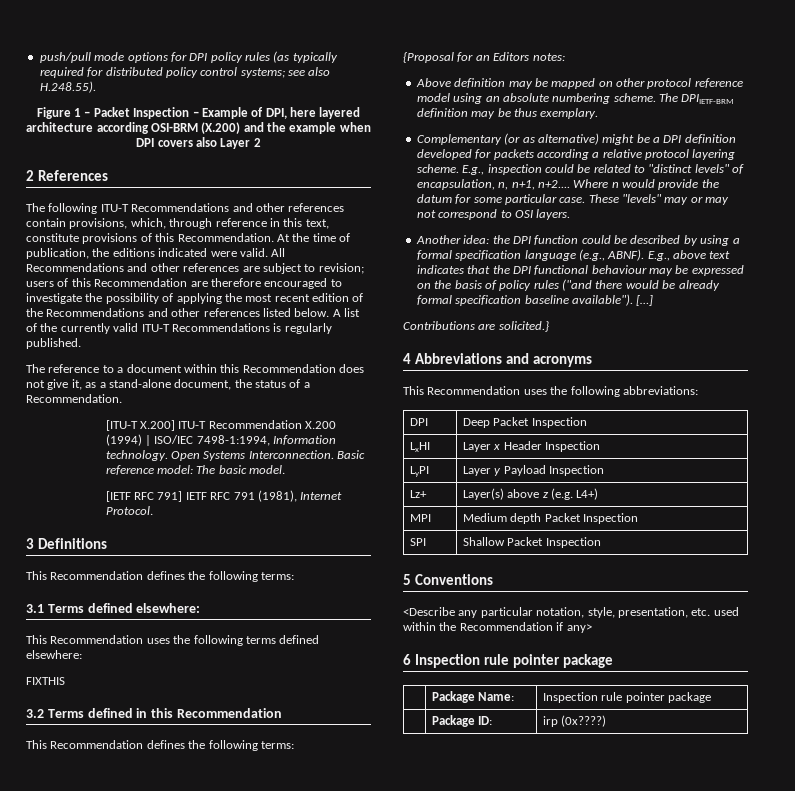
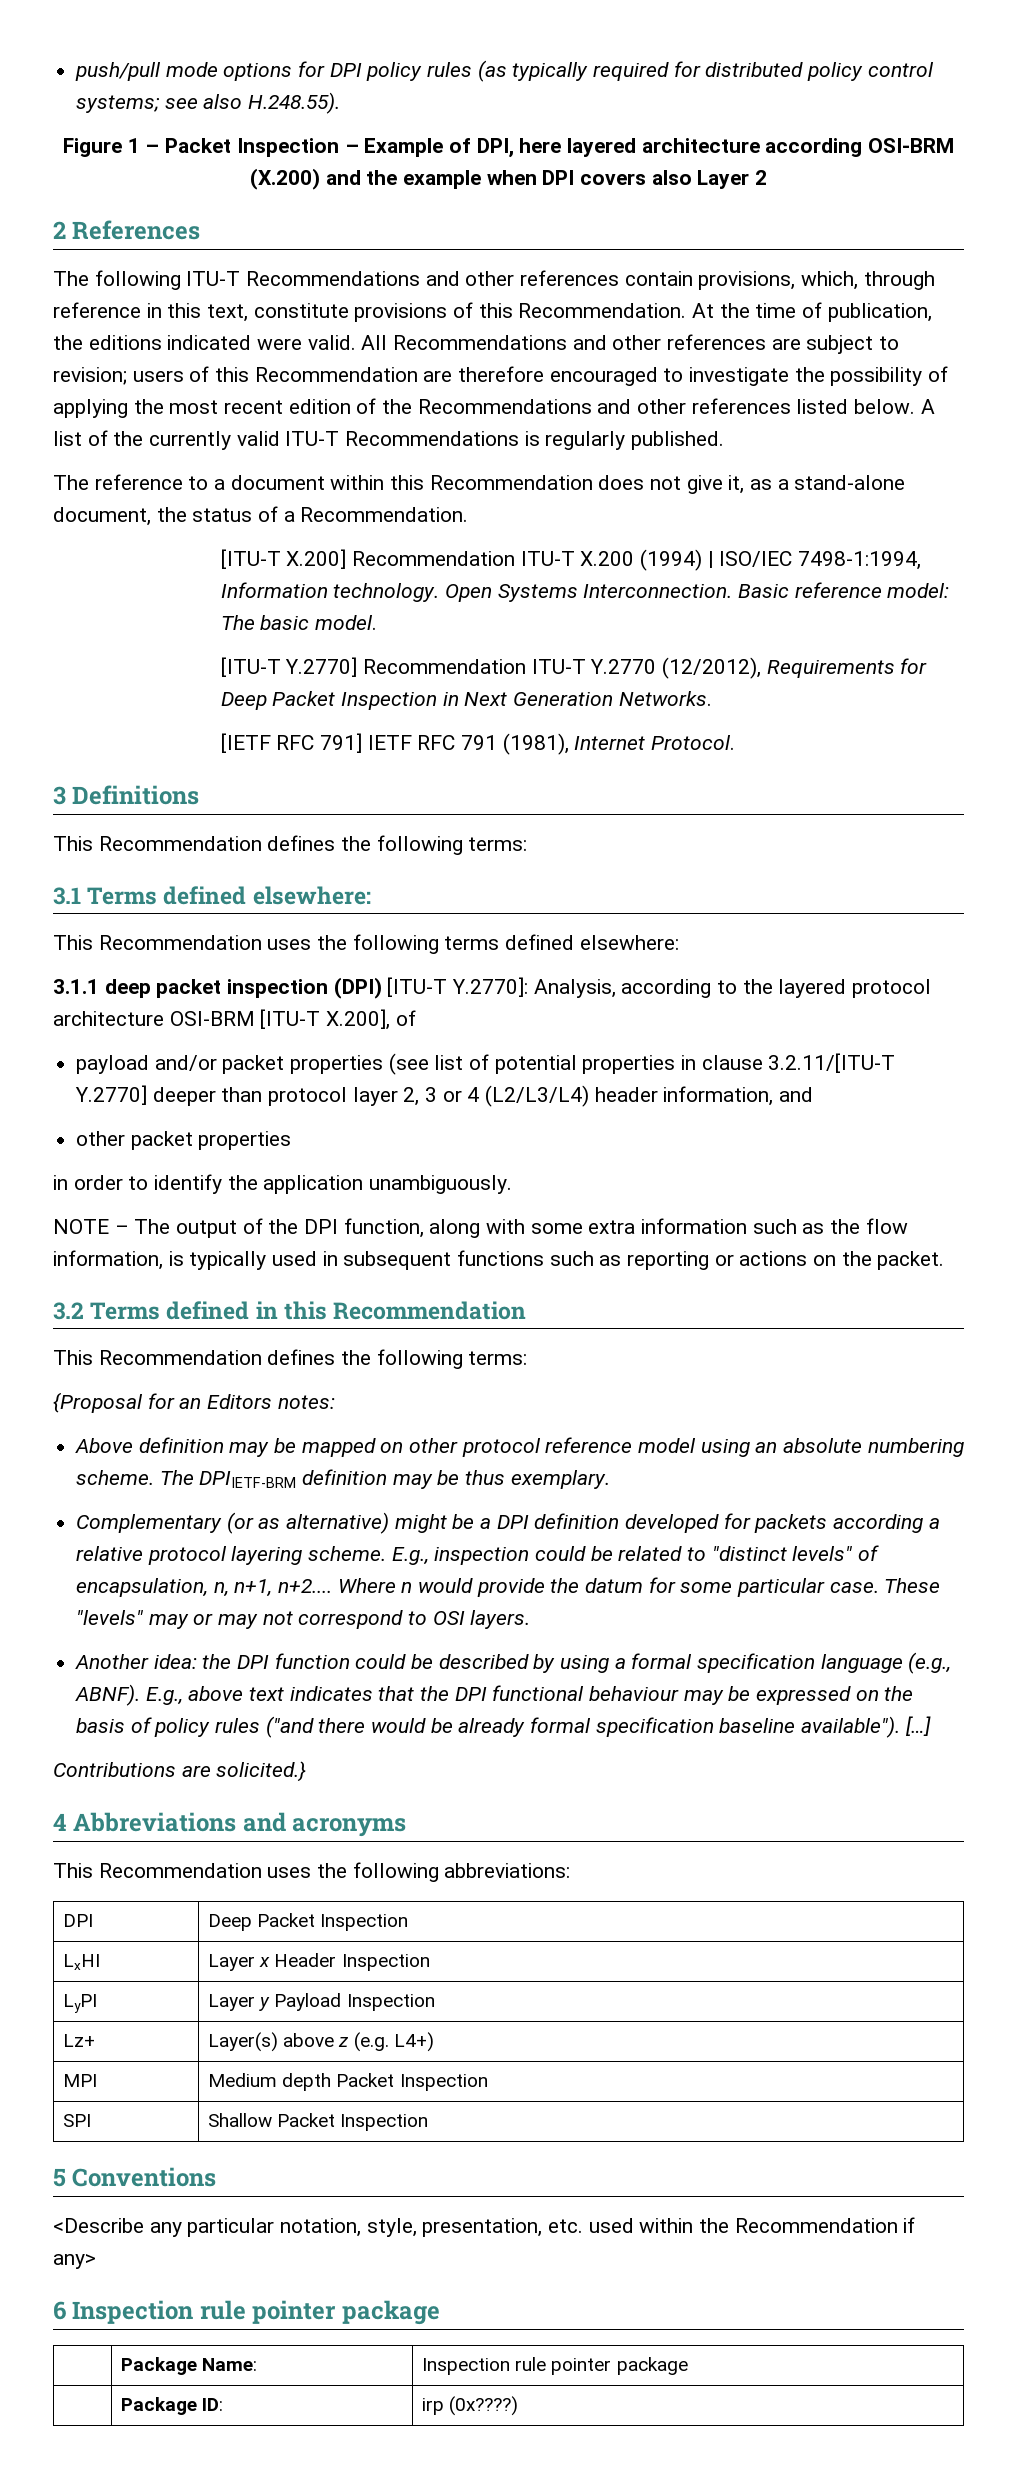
[178,420,302,429] ITU-T Recommendation -> [352,551,575,566] Recommendation ITU-T
(286, 469) none -> [220,657,928,679] [220,691,712,710] // [ITU-T Y.2770] Recommendation ITU-T Y.2770 (12/2012), Requirements for Deep Packet Inspection in Next Generation Networks.
[26,677,65,685] FIXTHIS -> [53,977,932,999] [53,1009,416,1030] [76,1053,896,1075] [75,1085,814,1107] [76,1131,292,1150] [53,1174,513,1194] [53,1218,908,1238] [53,1250,945,1270] 3.1.1 deep packet inspection (DPI) [ITU-T Y.2770]: Analysis, according to the layered protocol architecture OSI-BRM [ITU-T X.200], of // payload and/or packet properties (see list of potential properties in clause 3.2.11/[ITU-T Y.2770] deeper than protocol layer 2, 3 or 4 (L2/L3/L4) header information, and // other packet properties // in order to identify the application unambiguously. // NOTE – The output of the DPI function, along with some extra information such as the flow information, is typically used in subsequent functions such as reporting or actions on the packet.

